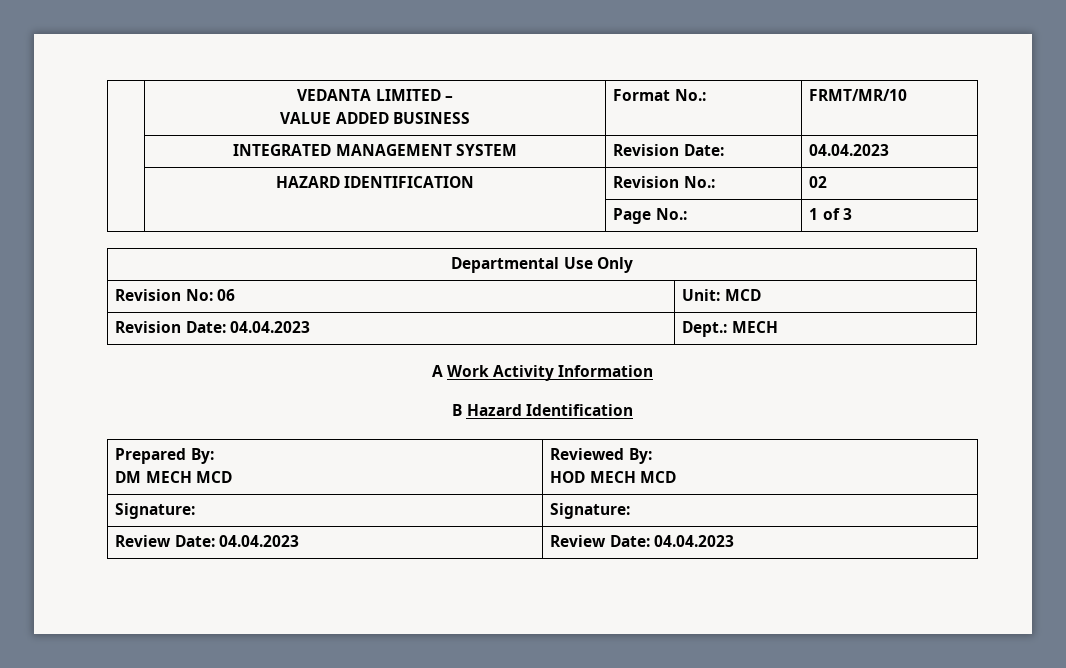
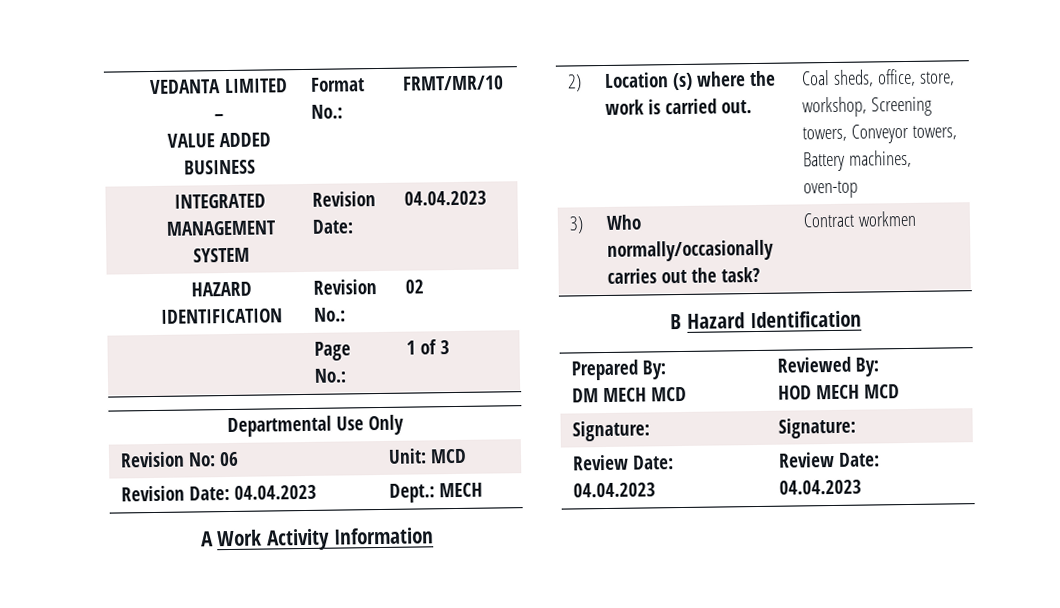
(654, 371) none -> [566,74,582,92] [603,70,777,91] [604,98,753,115] [800,68,956,87] [801,96,932,118] [801,123,957,144] [802,149,912,172] [802,180,858,199] [568,216,584,234] [605,214,642,230] [606,239,774,262] [606,266,761,284] [802,210,916,228] // 2) | Location (s) where the work is carried out. | Coal sheds, office, store, workshop, Screening towers, Conveyor towers, Battery machines, oven-top // 3) | Who normally/occasionally carries out the task? | Contract workmen

